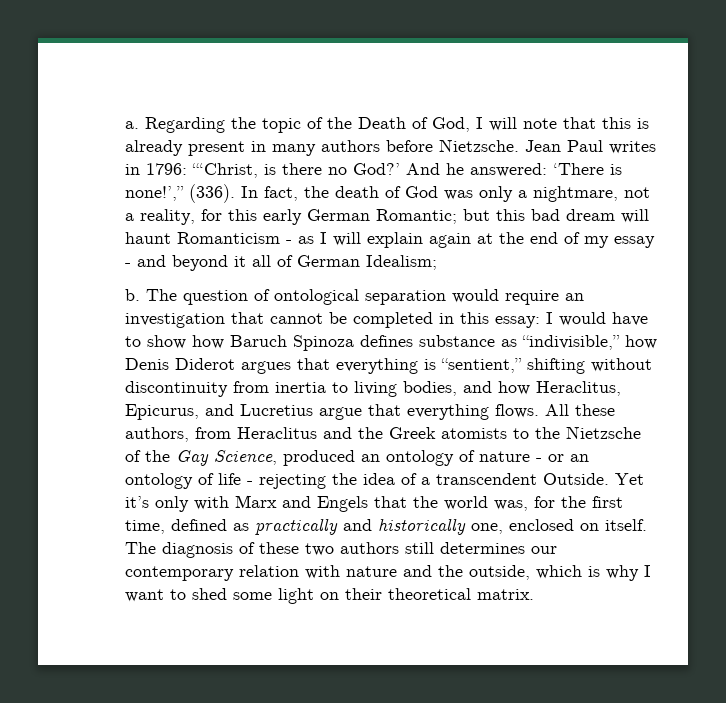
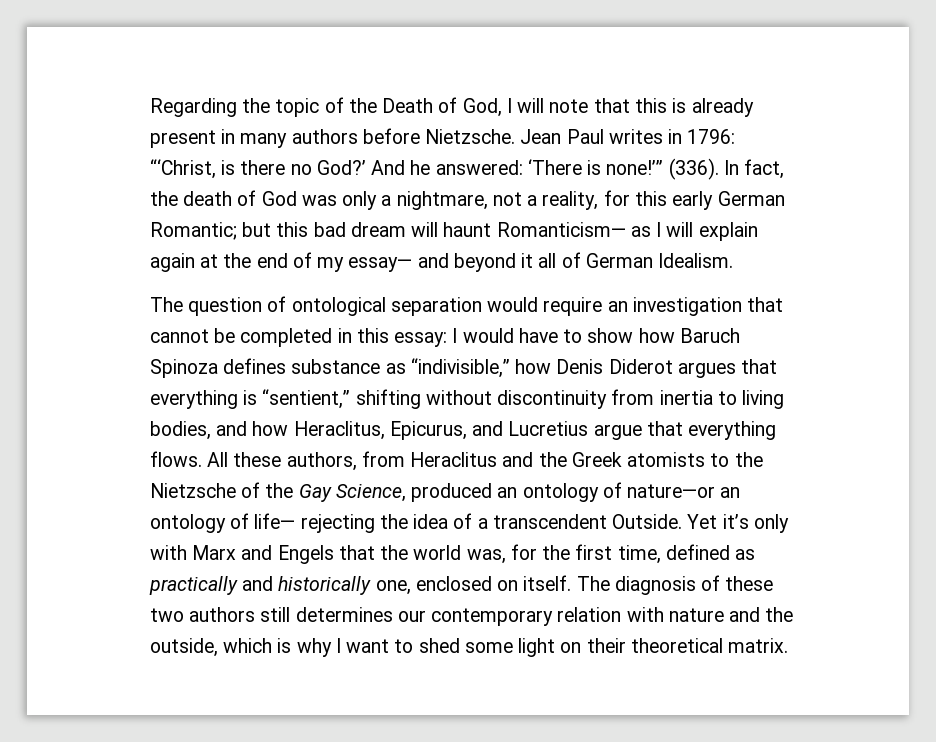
[124,121,139,129] a. -> (149, 107) none
[124,186,184,201] none!’,” -> [606,160,664,175] none!’”
[176,232,292,244] Romanticism - -> [496,222,626,237] Romanticism—
[613,236,655,248] [124,263,131,267] essay - -> [348,257,413,272] essay—
[365,255,437,270] [124,289,140,301] Idealism; // b. -> [658,253,734,268] Idealism. //
[478,451,589,462] [124,473,253,489] nature - or an ontology of life - -> [627,484,741,498] [149,513,296,533] nature—or an ontology of life—

